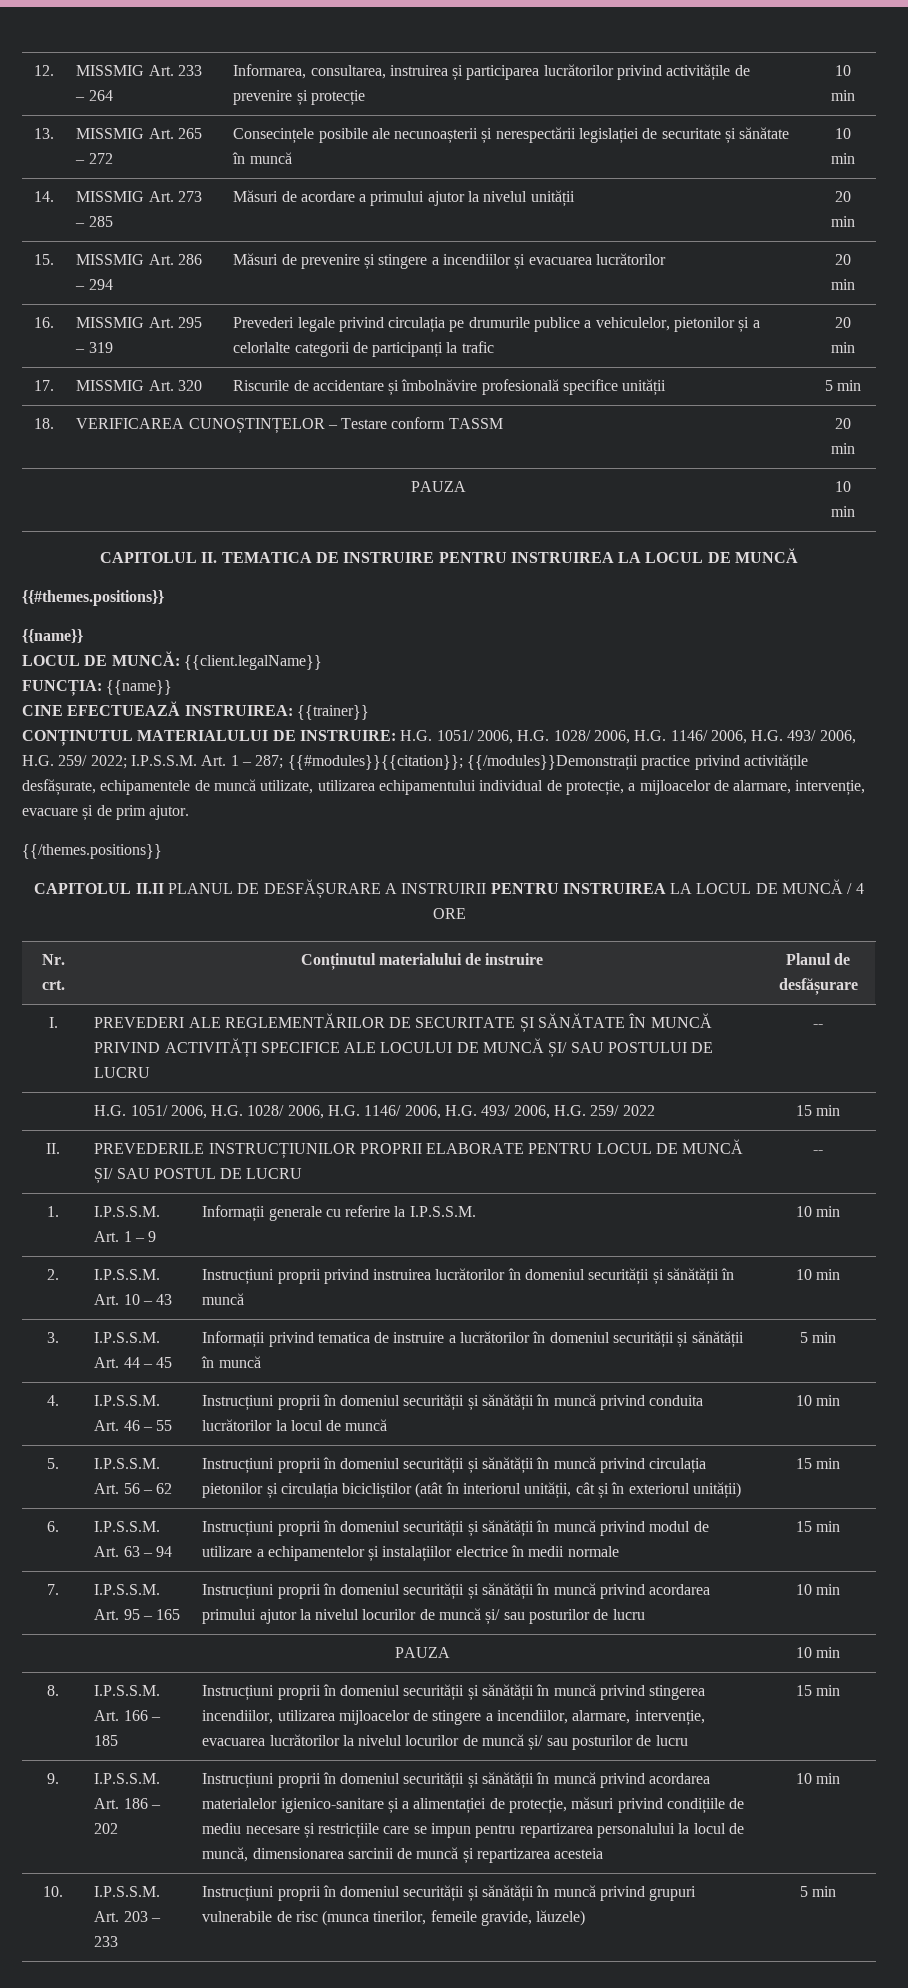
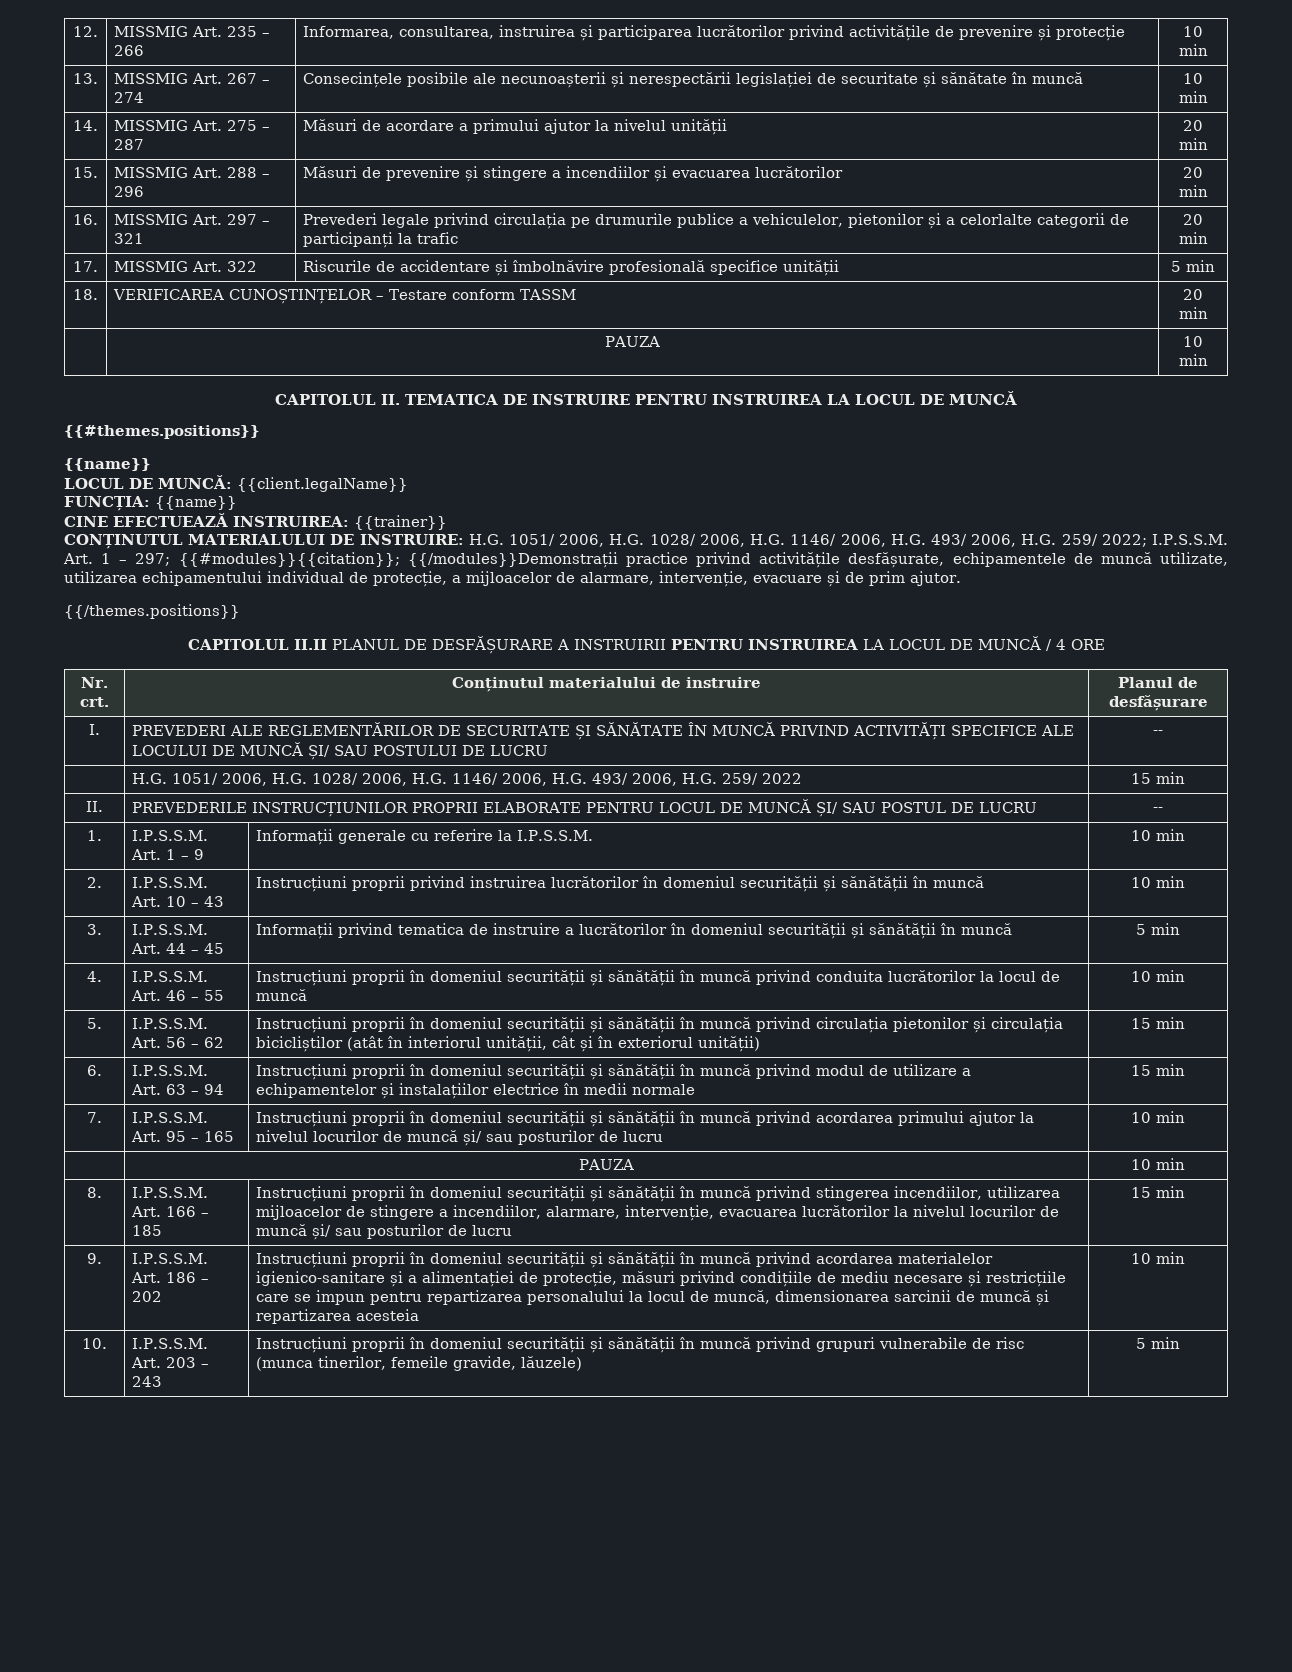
[177,65,202,76] [75,90,113,101] 233 – 264 -> [227,26,271,37] [114,45,145,56] 235 – 266
[177,128,202,139] [75,153,113,164] 265 – 272 -> [227,73,271,84] [114,92,145,103] 267 – 274
[177,191,202,202] [75,216,113,227] 273 – 285 -> [227,120,271,131] [114,139,145,150] 275 – 287
[177,254,202,265] [75,279,113,290] 286 – 294 -> [227,167,271,178] [114,186,145,197] 288 – 296
[177,317,202,328] [75,342,113,353] 295 – 319 -> [227,214,271,225] [114,233,145,244] 297 – 321
[177,380,202,391] 320 -> [227,261,258,272] 322
[255,755,284,769] 287; -> [135,553,171,566] 297;
[94,1936,119,1947] 233 -> [132,1376,163,1387] 243

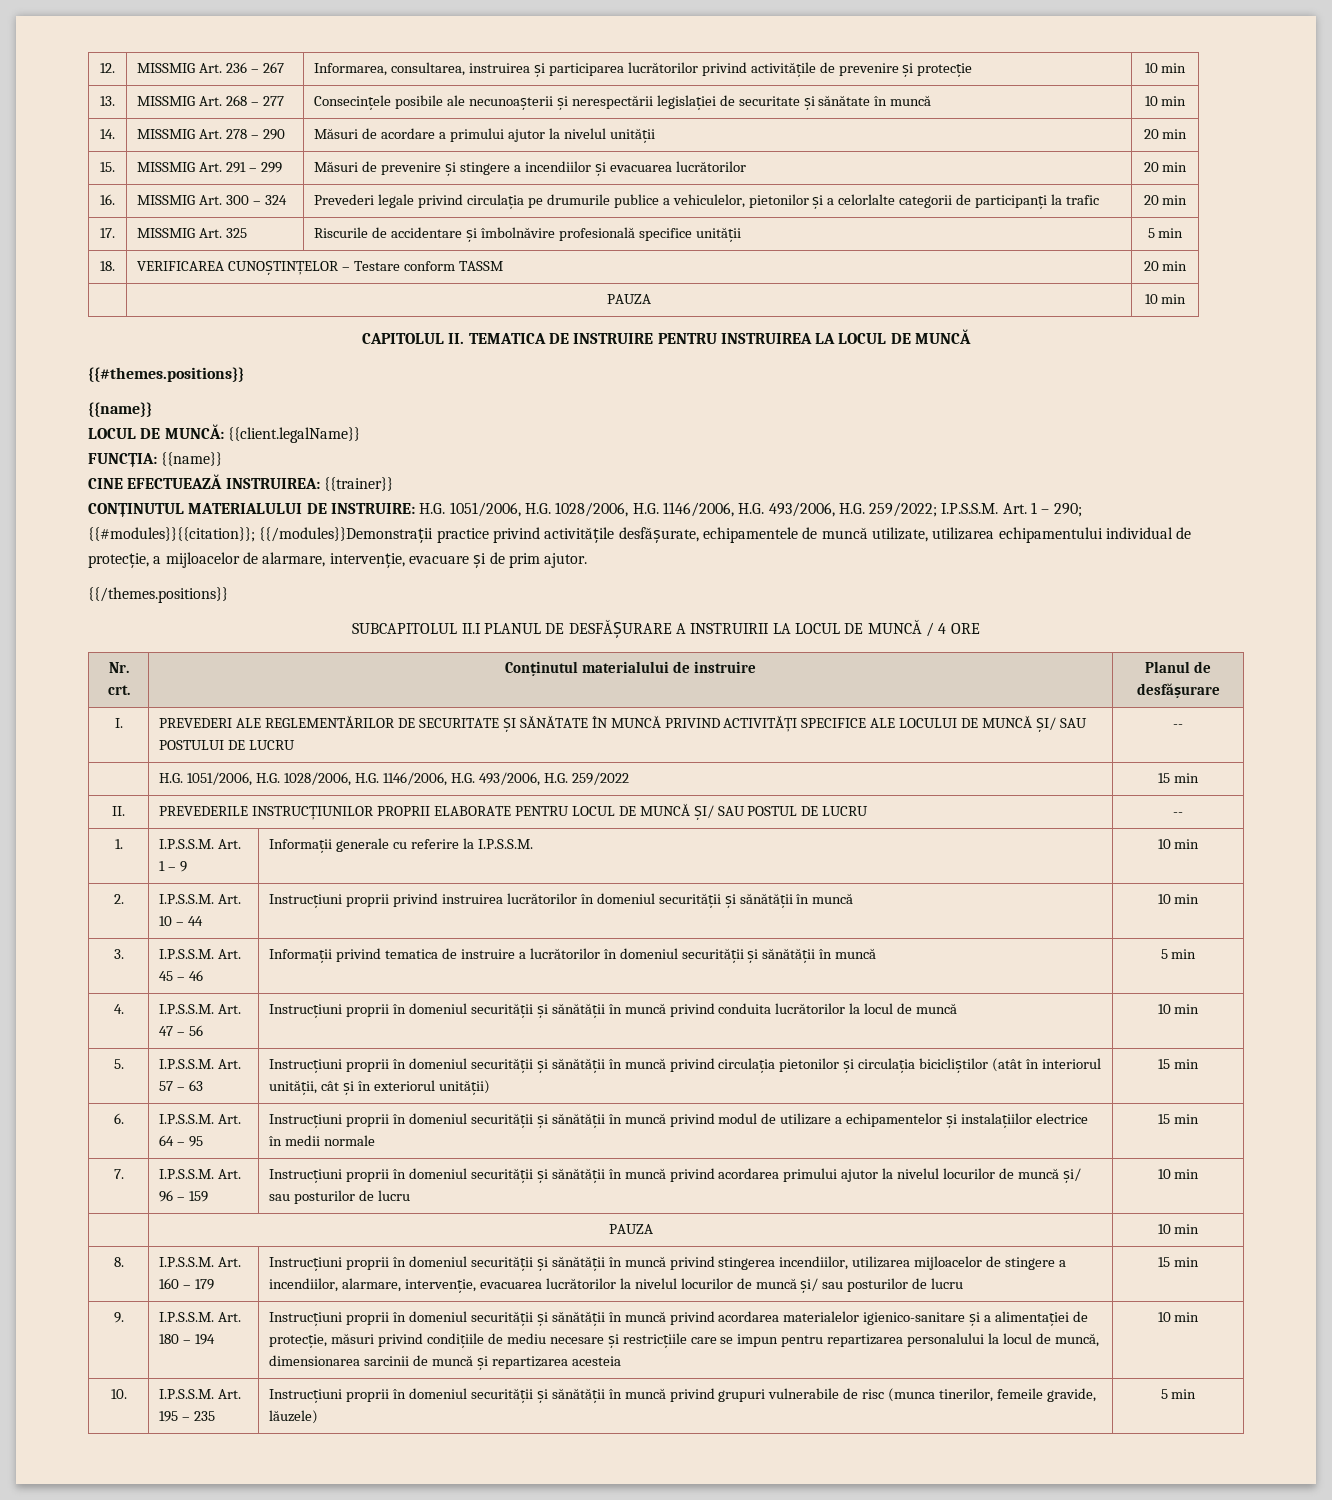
[227,26,271,37] [114,45,145,56] 235 – 266 -> [226,62,284,73] 236 – 267
[227,73,271,84] [114,92,145,103] 267 – 274 -> [226,95,284,106] 268 – 277
[227,120,271,131] [114,139,145,150] 275 – 287 -> [226,129,285,140] 278 – 290
[227,167,271,178] [114,186,145,197] 288 – 296 -> [226,162,282,173] 291 – 299
[227,214,271,225] [114,233,145,244] 297 – 321 -> [226,195,287,205] 300 – 324
[227,261,258,272] 322 -> [226,228,248,238] 325
[509,534,1229,547] [63,553,171,566] 1051/ 2006, H.G. 1028/ 2006, H.G. 1146/ 2006, H.G. 493/ 2006, H.G. 259/ 2022; I.P.S.S.M. Art. 1 – 297; -> [449,502,1082,517] 1051/2006, H.G. 1028/2006, H.G. 1146/2006, H.G. 493/2006, H.G. 259/2022; I.P.S.S.M. Art. 1 – 290;
[187,639,327,650] CAPITOLUL II.II -> [352,623,481,634] SUBCAPITOLUL II.I
[670,639,858,650] PENTRU INSTRUIREA -> (770, 628) none
[172,773,803,786] 1051/ 2006, H.G. 1028/ 2006, H.G. 1146/ 2006, H.G. 493/ 2006, H.G. 259/ 2022 -> [187,772,629,786] 1051/2006, H.G. 1028/2006, H.G. 1146/2006, H.G. 493/2006, H.G. 259/2022
[204,896,225,907] 43 -> [188,916,204,926] 44
[166,943,225,954] 44 – 45 -> [159,970,204,981] 45 – 46
[166,990,225,1001] 46 – 55 -> [159,1025,204,1036] 47 – 56
[166,1037,225,1048] 56 – 62 -> [159,1080,204,1091] 57 – 63
[166,1084,225,1095] 63 – 94 -> [159,1135,204,1147] 64 – 95
[166,1131,235,1142] 95 – 165 -> [159,1190,209,1202] 96 – 159
[166,1206,210,1217] [132,1225,163,1236] 166 – 185 -> [159,1278,215,1290] 160 – 179
[166,1272,210,1283] [132,1291,163,1302] 186 – 202 -> [159,1334,216,1345] 180 – 194
[166,1357,210,1368] [132,1376,163,1387] 203 – 243 -> [159,1411,216,1422] 195 – 235

